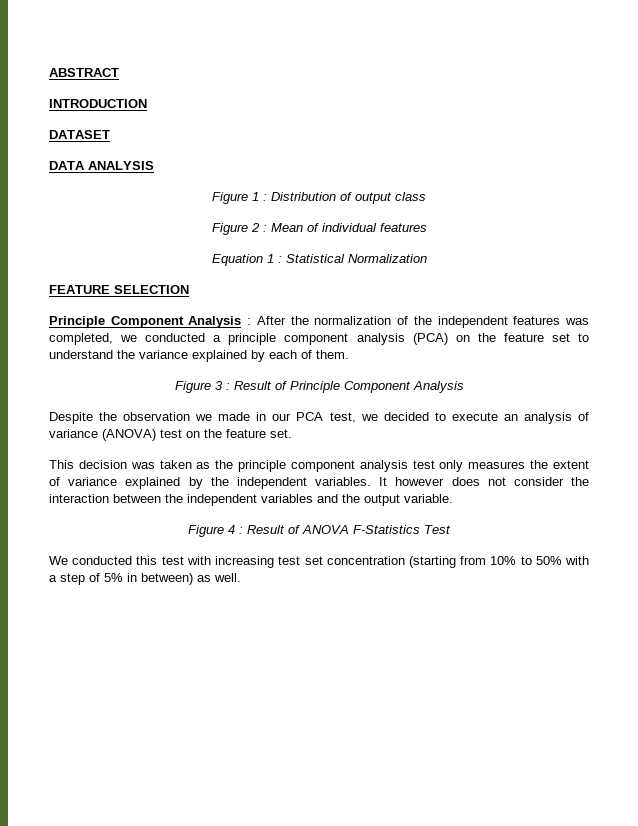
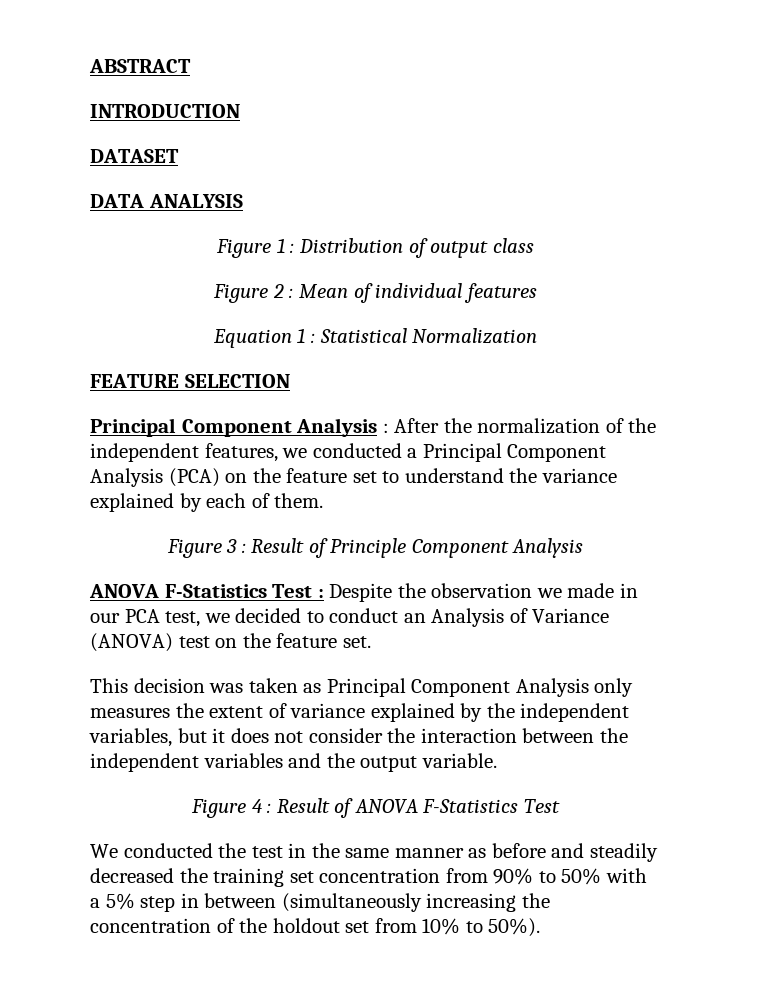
[49,316,105,328] Principle -> [90,418,176,437] Principal
[513,316,590,325] [49,333,405,345] features was completed, we conducted a principle component analysis -> [204,443,607,462] [90,468,163,487] features, we conducted a Principal Component Analysis
(464, 387) none -> [89,584,324,598] ANOVA F-Statistics Test :
[451,412,589,424] [49,429,98,438] execute an analysis of variance -> [329,608,610,627] conduct an Analysis of Variance
[215,460,435,472] the principle component analysis test -> [326,678,589,697] Principal Component Analysis
[315,477,445,486] variables. It however -> [89,728,226,747] variables, but it
[136,556,589,568] [49,573,241,585] this test with increasing test set concentration (starting from 10% to 50% with a step of 5% in between) as well. -> [218,843,658,862] [90,868,647,887] [90,893,550,912] [90,918,541,937] the test in the same manner as before and steadily decreased the training set concentration from 90% to 50% with a 5% step in between (simultaneously increasing the concentration of the holdout set from 10% to 50%).

